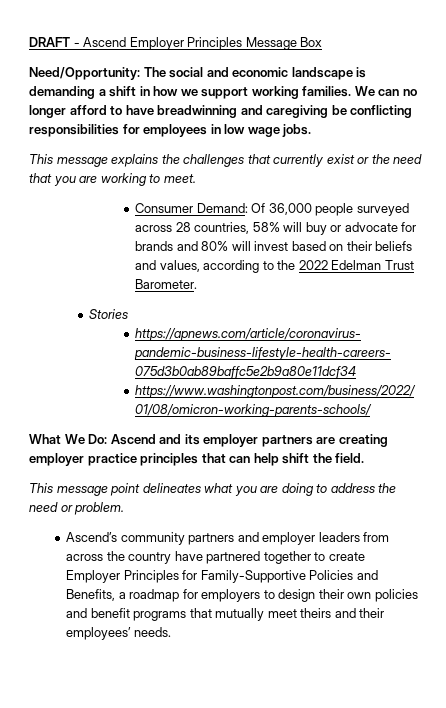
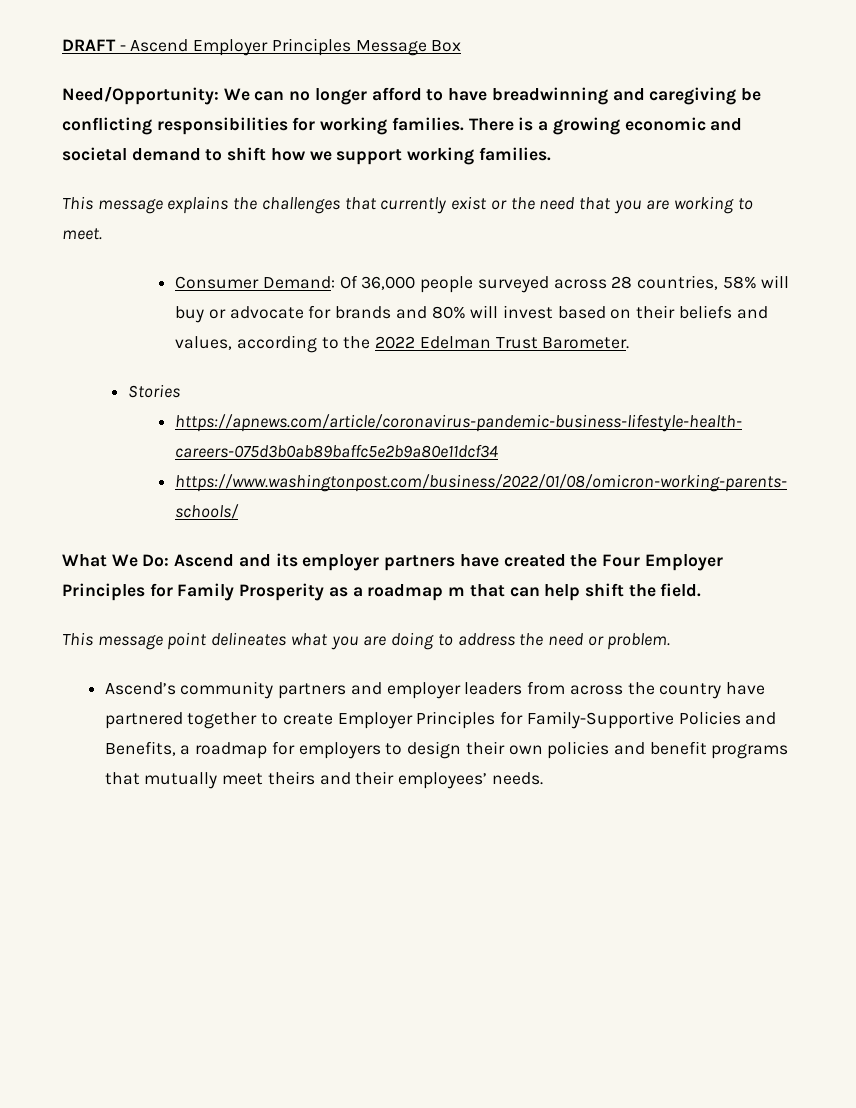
[143,67,367,80] [29,86,352,99] The social and economic landscape is demanding a shift in how we support working families. -> (219, 95) none
[143,124,312,137] employees in low wage jobs. -> [320,117,743,135] [62,147,551,165] working families. There is a growing economic and societal demand to shift how we support working families.
[316,434,388,447] [29,453,199,466] are creating employer practice principles -> [459,554,723,571] [62,583,466,601] have created the Four Employer Principles for Family Prosperity as a roadmap m

